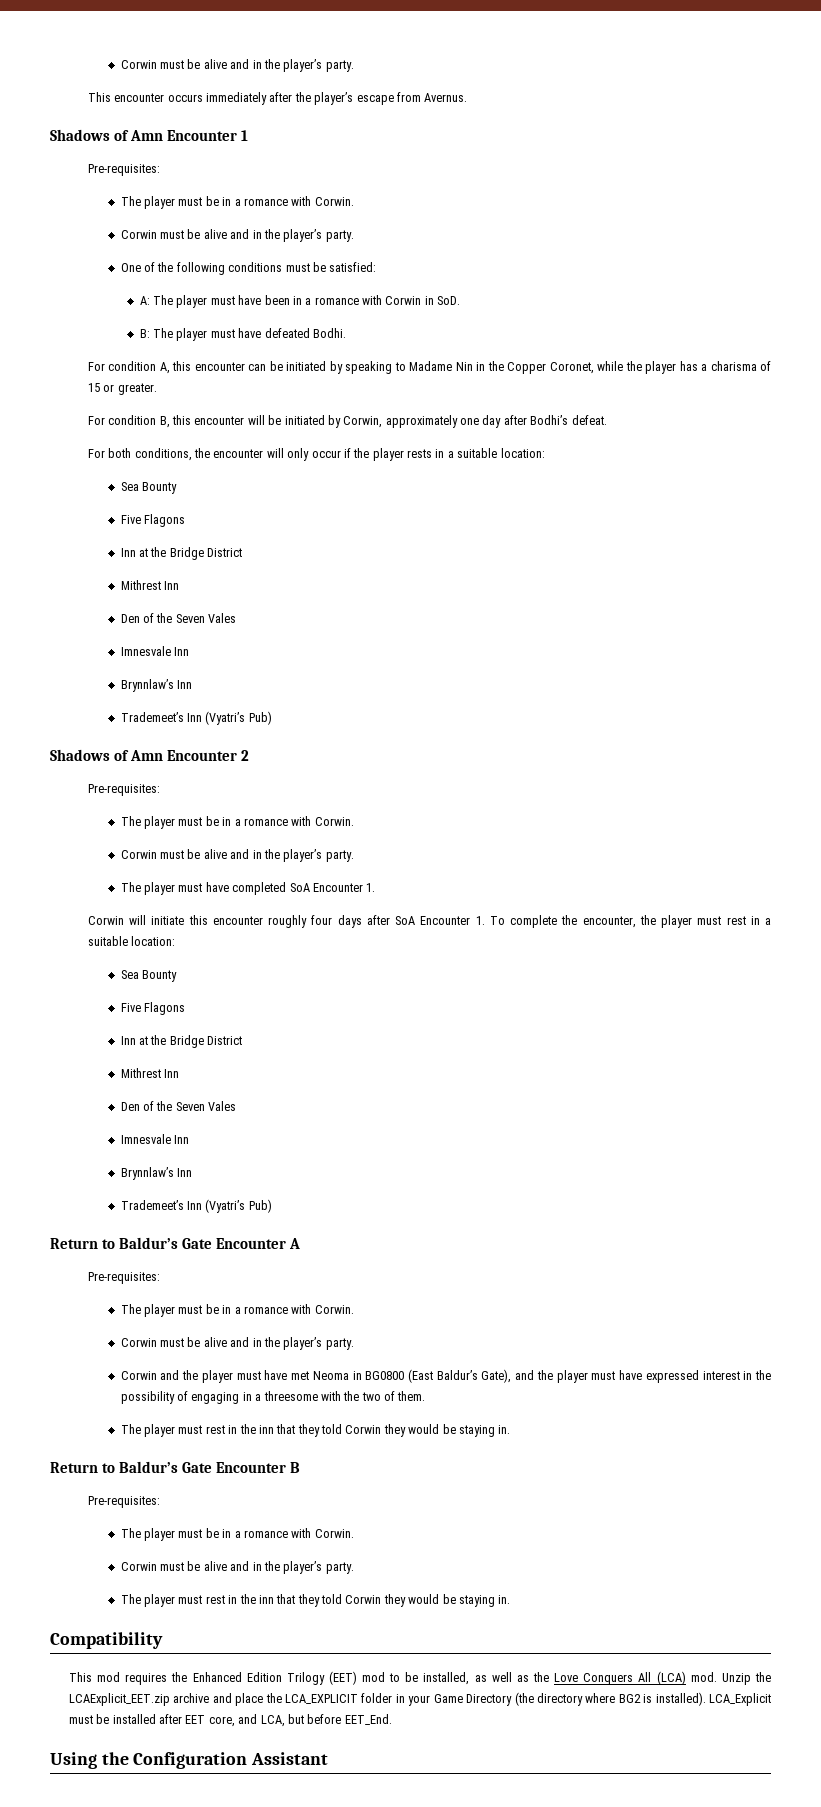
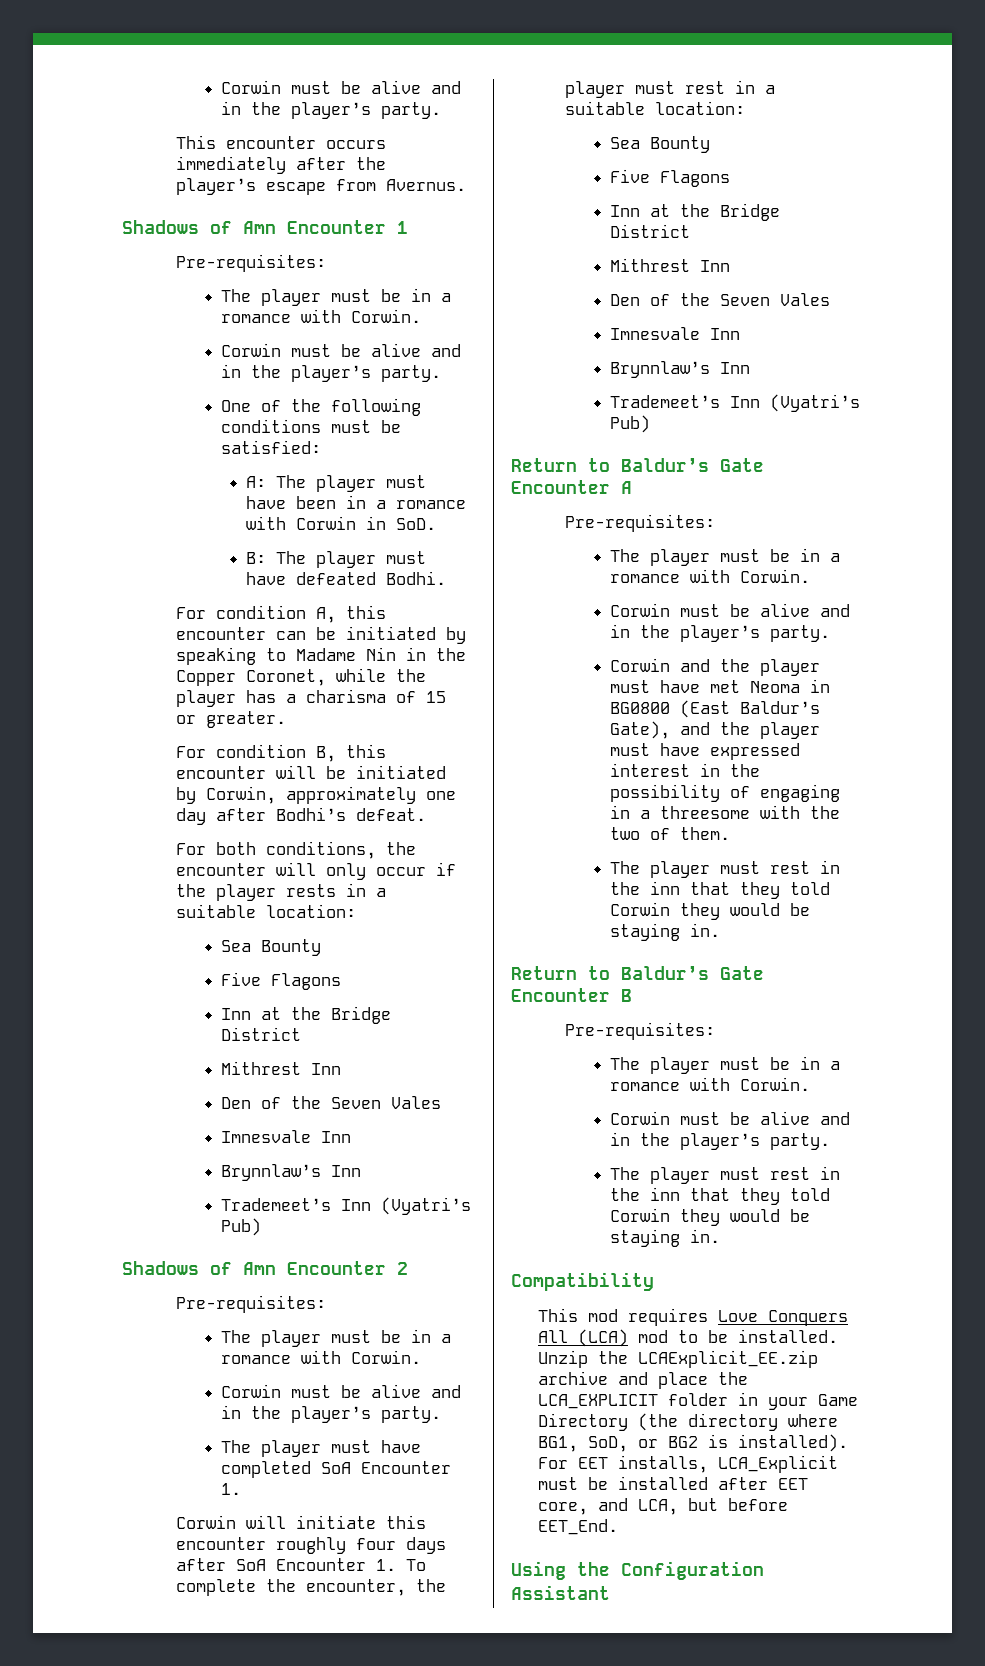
[171,1671,717,1685] the Enhanced Edition Trilogy (EET) mod to be installed, as well as the Love Conquers All (LCA) mod. -> [718,1310,849,1326] [538,1329,839,1347] Love Conquers All (LCA) mod to be installed.
[68,1693,170,1706] LCAExplicit_EET.zip -> [638,1350,819,1368] LCAExplicit_EE.zip
[618,1692,706,1706] BG2 is installed). -> [538,1434,849,1452] [538,1455,709,1473] BG1, SoD, or BG2 is installed). For EET installs,

